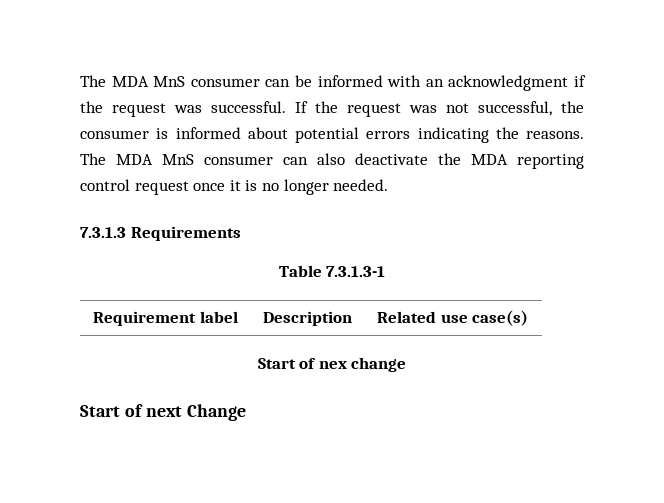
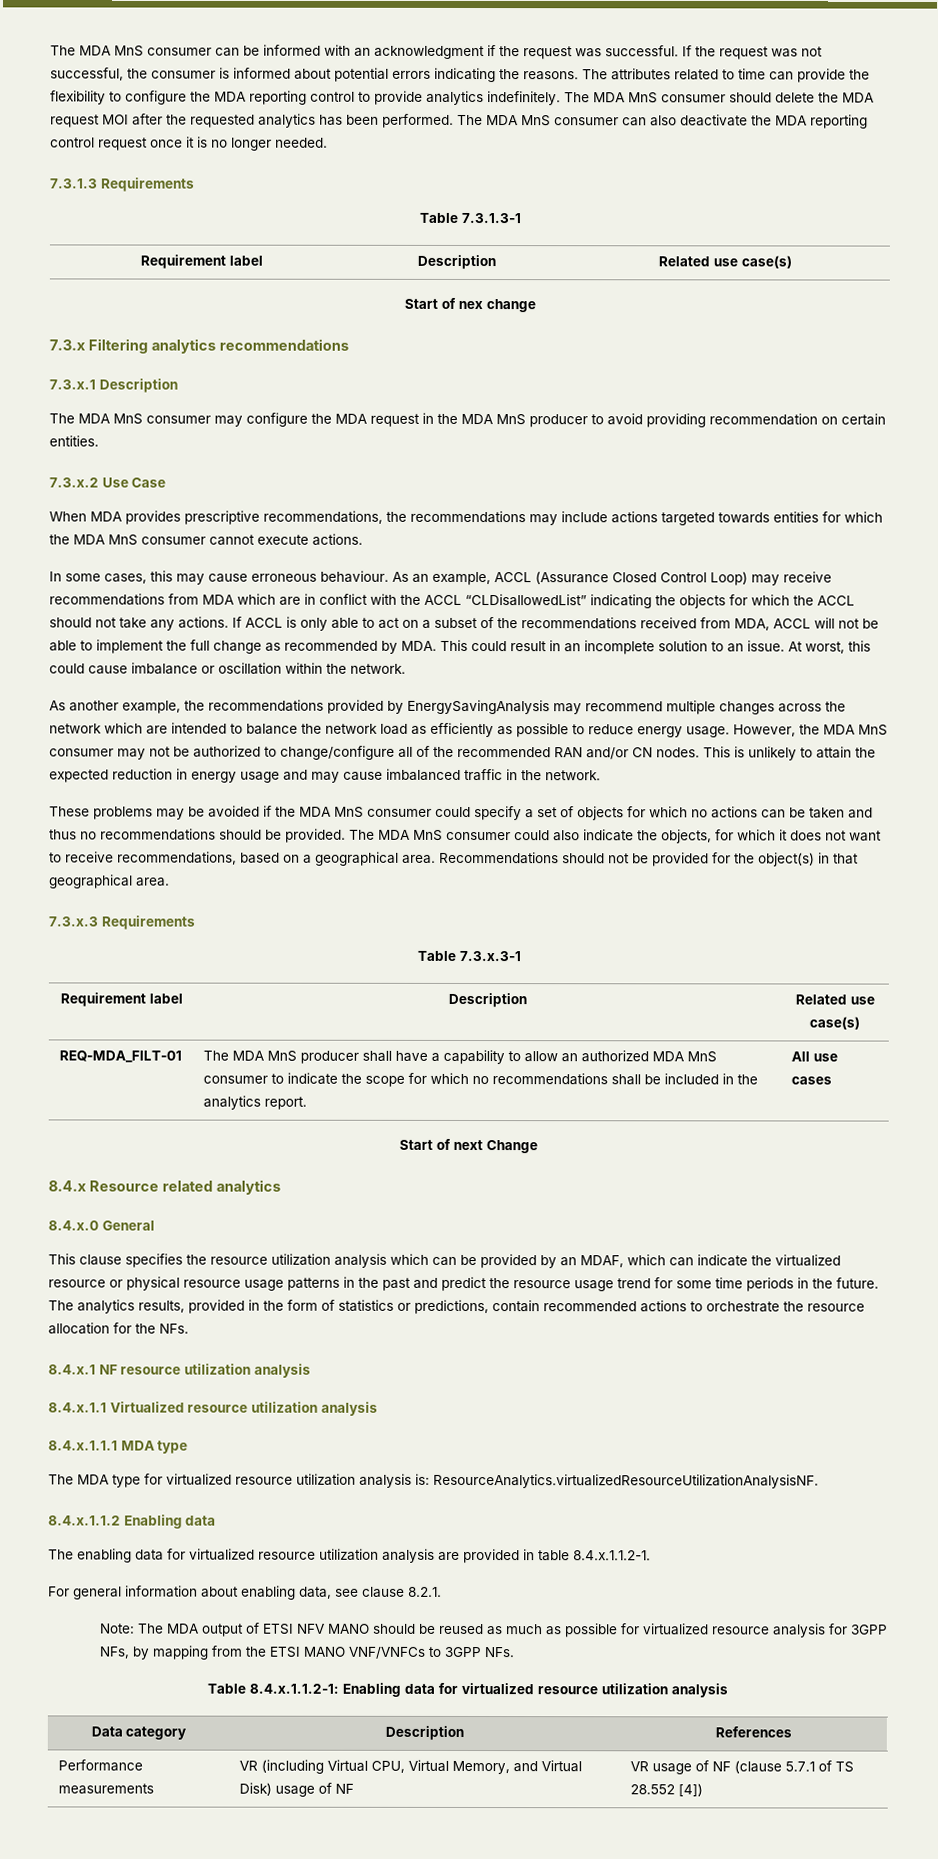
(106, 159) none -> [611,68,870,83] [50,90,874,106] [50,113,483,128] attributes related to time can provide the flexibility to configure the MDA reporting control to provide analytics indefinitely. The MDA MnS consumer should delete the MDA request MOI after the requested analytics has been performed. The
[80,404,246,421] Start of next Change -> [49,338,349,354] [49,378,178,393] [49,412,886,428] [49,435,99,447] [49,477,167,488] [49,510,883,526] [49,533,363,546] [49,570,832,586] [49,593,855,609] [49,616,879,631] [49,639,871,655] [49,662,406,675] [49,699,846,715] [49,722,888,738] [49,745,876,761] [49,768,601,783] [49,805,873,821] [49,828,882,844] [49,851,859,867] [49,874,170,889] [49,915,196,930] [416,950,521,962] [59,992,183,1007] [447,992,527,1008] [794,994,875,1005] [809,1016,860,1030] [58,1050,182,1063] [202,1049,717,1065] [202,1072,758,1087] [202,1095,307,1110] [790,1051,838,1062] [790,1076,832,1085] [399,1138,538,1154] [48,1179,281,1195] [48,1220,155,1231] [48,1253,841,1269] [48,1276,879,1292] [48,1299,865,1315] [48,1322,189,1335] [48,1363,311,1378] [48,1401,378,1416] [48,1440,189,1454] [48,1473,819,1489] [48,1514,217,1529] [48,1548,651,1564] [48,1585,442,1600] [100,1622,889,1638] [99,1645,515,1660] [207,1682,728,1698] [90,1726,187,1740] [384,1725,464,1740] [715,1726,792,1738] [57,1759,143,1772] [57,1783,154,1795] [238,1759,582,1775] [238,1782,354,1797] [629,1760,854,1775] [629,1783,703,1797] 7.3.x Filtering analytics recommendations // 7.3.x.1 Description // The MDA MnS consumer may configure the MDA request in the MDA MnS producer to avoid providing recommendation on certain entities. // 7.3.x.2 Use Case // When MDA provides prescriptive recommendations, the recommendations may include actions targeted towards entities for which the MDA MnS consumer cannot execute actions. // In some cases, this may cause erroneous behaviour. As an example, ACCL (Assurance Closed Control Loop) may receive recommendations from MDA which are in conflict with the ACCL “CLDisallowedList” indicating the objects for which the ACCL should not take any actions. If ACCL is only able to act on a subset of the recommendations received from MDA, ACCL will not be able to implement the full change as recommended by MDA. This could result in an incomplete solution to an issue. At worst, this could cause imbalance or oscillation within the network. // As another example, the recommendations provided by EnergySavingAnalysis may recommend multiple changes across the network which are intended to balance the network load as efficiently as possible to reduce energy usage. However, the MDA MnS consumer may not be authorized to change/configure all of the recommended RAN and/or CN nodes. This is unlikely to attain the expected reduction in energy usage and may cause imbalanced traffic in the network. // These problems may be avoided if the MDA MnS consumer could specify a set of objects for which no actions can be taken and thus no recommendations should be provided. The MDA MnS consumer could also indicate the objects, for which it does not want to receive recommendations, based on a geographical area. Recommendations should not be provided for the object(s) in that geographical area. // 7.3.x.3 Requirements // Table 7.3.x.3-1 // Requirement label | Description | Related use case(s) // REQ-MDA_FILT-01 | The MDA MnS producer shall have a capability to allow an authorized MDA MnS consumer to indicate the scope for which no recommendations shall be included in the analytics report. | All use cases // Start of next Change // 8.4.x Resource related analytics // 8.4.x.0 General // This clause specifies the resource utilization analysis which can be provided by an MDAF, which can indicate the virtualized resource or physical resource usage patterns in the past and predict the resource usage trend for some time periods in the future. The analytics results, provided in the form of statistics or predictions, contain recommended actions to orchestrate the resource allocation for the NFs. // 8.4.x.1 NF resource utilization analysis // 8.4.x.1.1 Virtualized resource utilization analysis // 8.4.x.1.1.1 MDA type // The MDA type for virtualized resource utilization analysis is: ResourceAnalytics.virtualizedResourceUtilizationAnalysisNF. // 8.4.x.1.1.2 Enabling data // The enabling data for virtualized resource utilization analysis are provided in table 8.4.x.1.1.2-1. // For general information about enabling data, see clause 8.2.1. // Note: The MDA output of ETSI NFV MANO should be reused as much as possible for virtualized resource analysis for 3GPP NFs, by mapping from the ETSI MANO VNF/VNFCs to 3GPP NFs. // Table 8.4.x.1.1.2-1: Enabling data for virtualized resource utilization analysis // Data category | Description | References // Performance measurements | VR (including Virtual CPU, Virtual Memory, and Virtual Disk) usage of NF | VR usage of NF (clause 5.7.1 of TS 28.552 [4])

